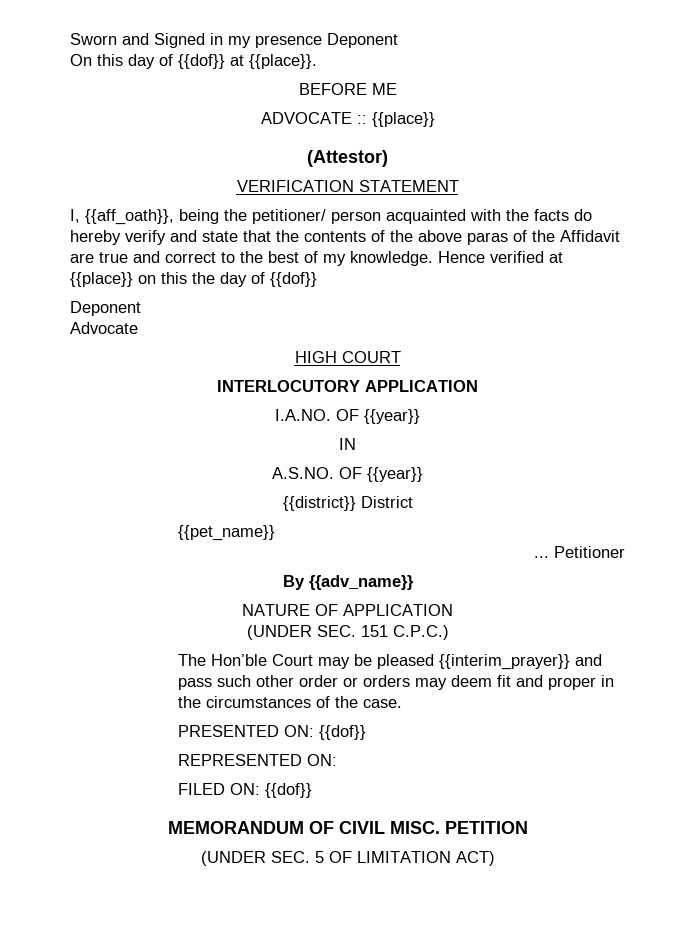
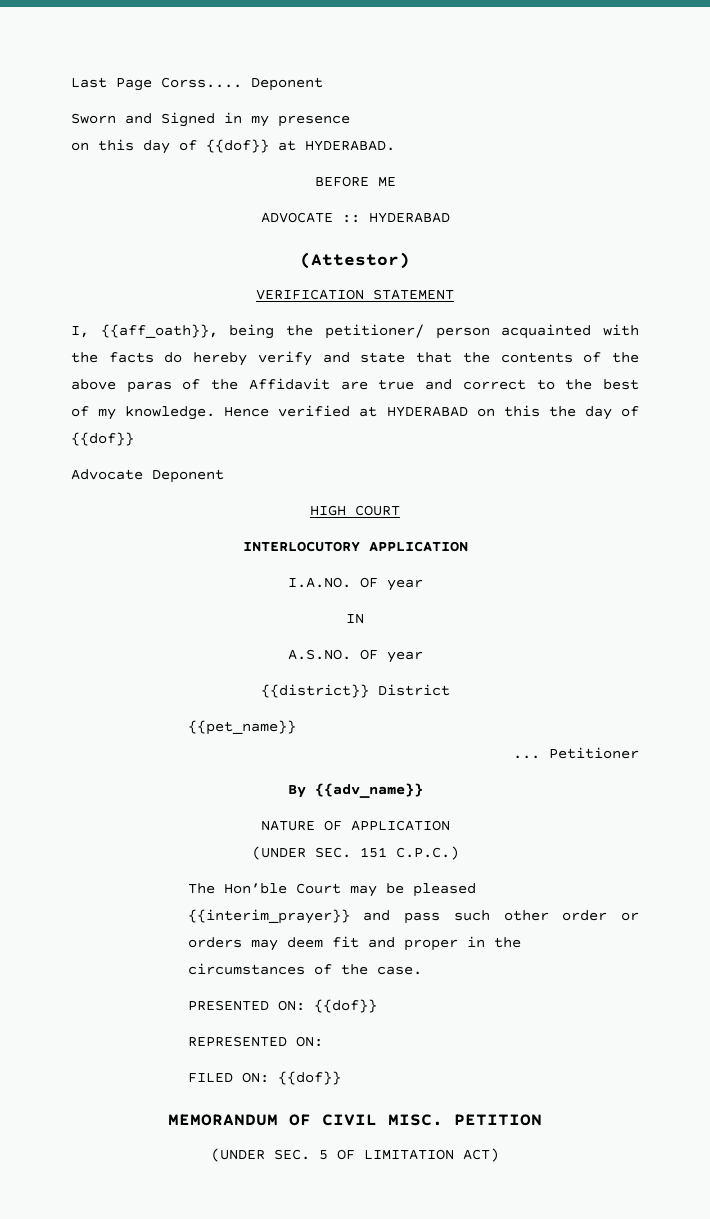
(70, 39) none -> [71,77,323,91] Last Page Corss.... Deponent //
[327,33,398,48] [70,54,92,66] Deponent // On -> [71,142,89,151] // on
[249,54,317,69] {{place}}. -> [305,140,395,151] HYDERABAD.
[371,112,435,127] {{place}} -> [368,212,450,223] HYDERABAD
[70,272,133,287] {{place}} -> [386,406,468,417] HYDERABAD
[70,301,141,316] [70,322,138,334] Deponent // Advocate -> [71,469,224,483] Advocate Deponent
[364,409,420,424] {{year}} -> [386,579,423,591] year
[367,467,423,482] {{year}} -> [386,651,423,663] year

